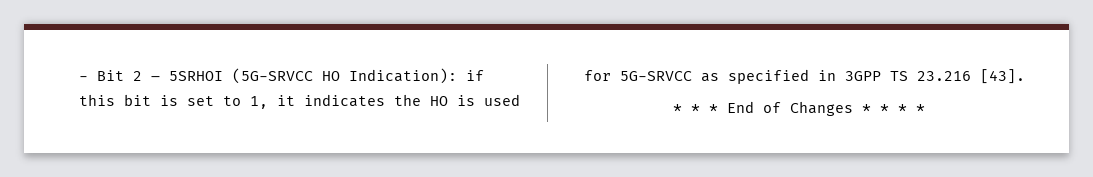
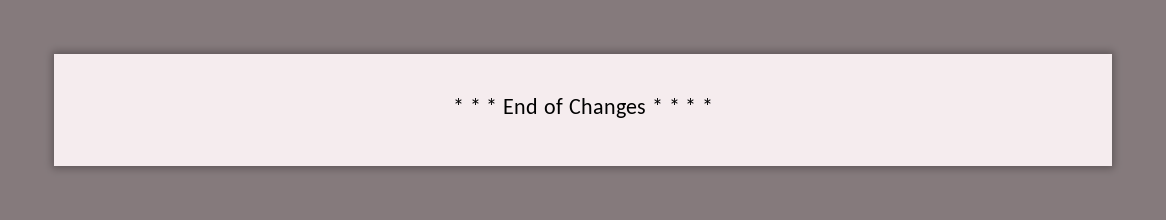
[79,68,485,84] [79,94,521,109] [584,69,1026,84] - Bit 2 – 5SRHOI (5G-SRVCC HO Indication): if this bit is set to 1, it indicates the HO is used for 5G-SRVCC as specified in 3GPP TS 23.216 [43]. // -> (452, 106) none

